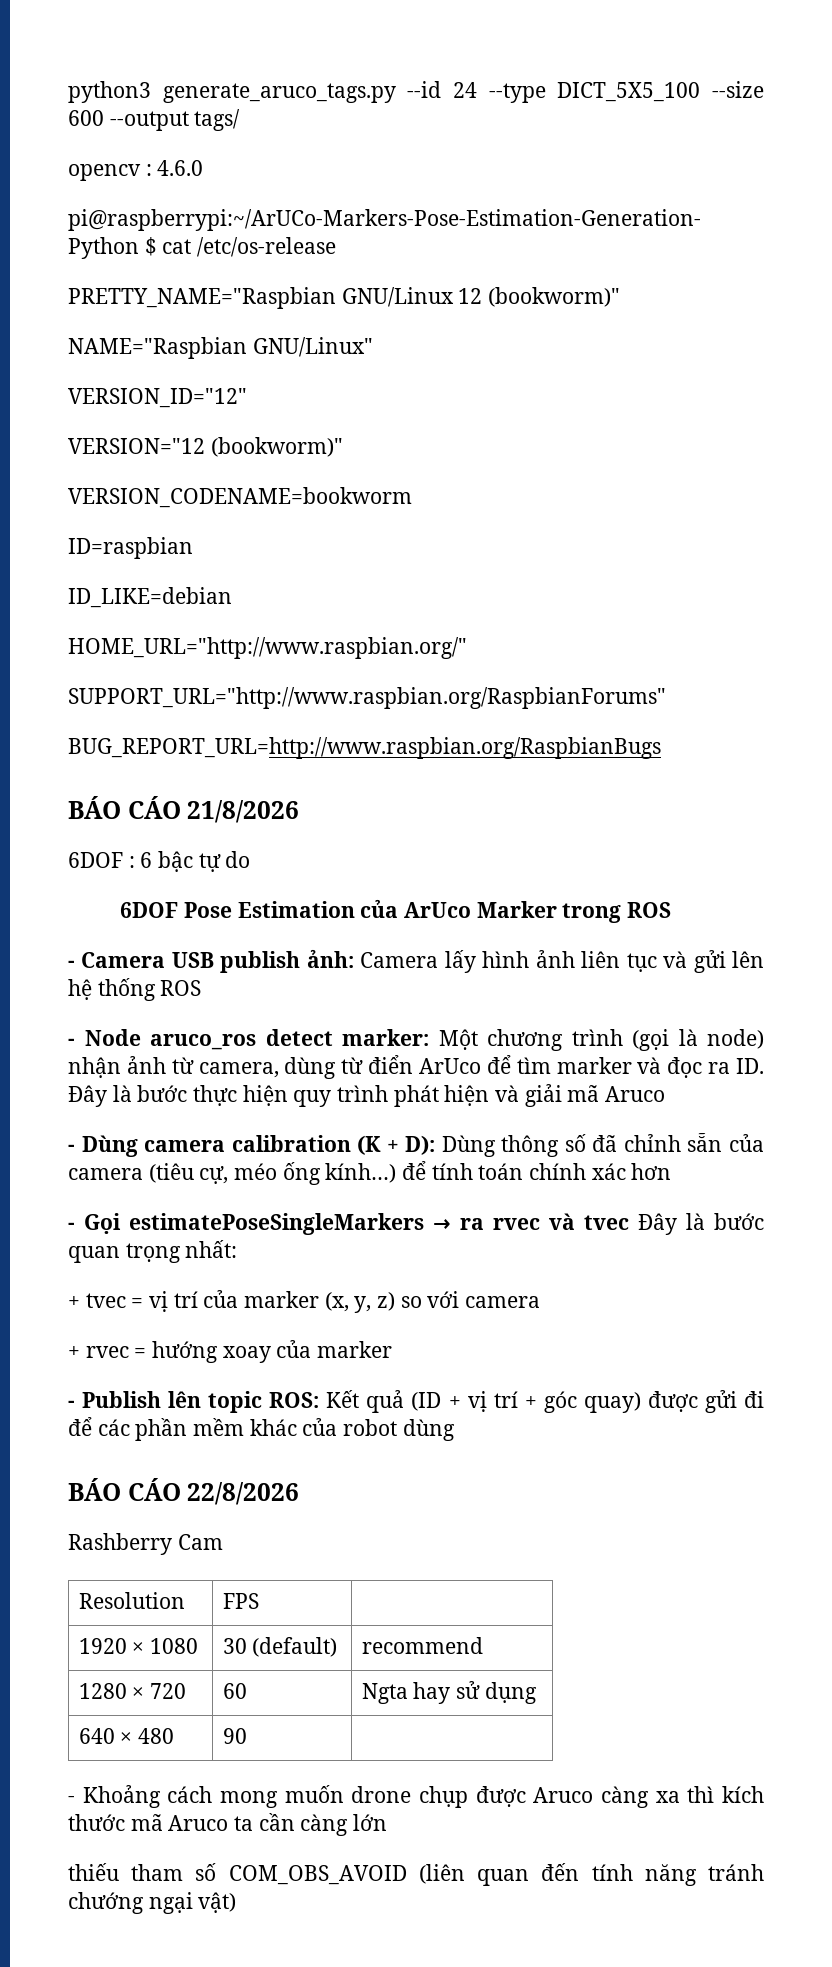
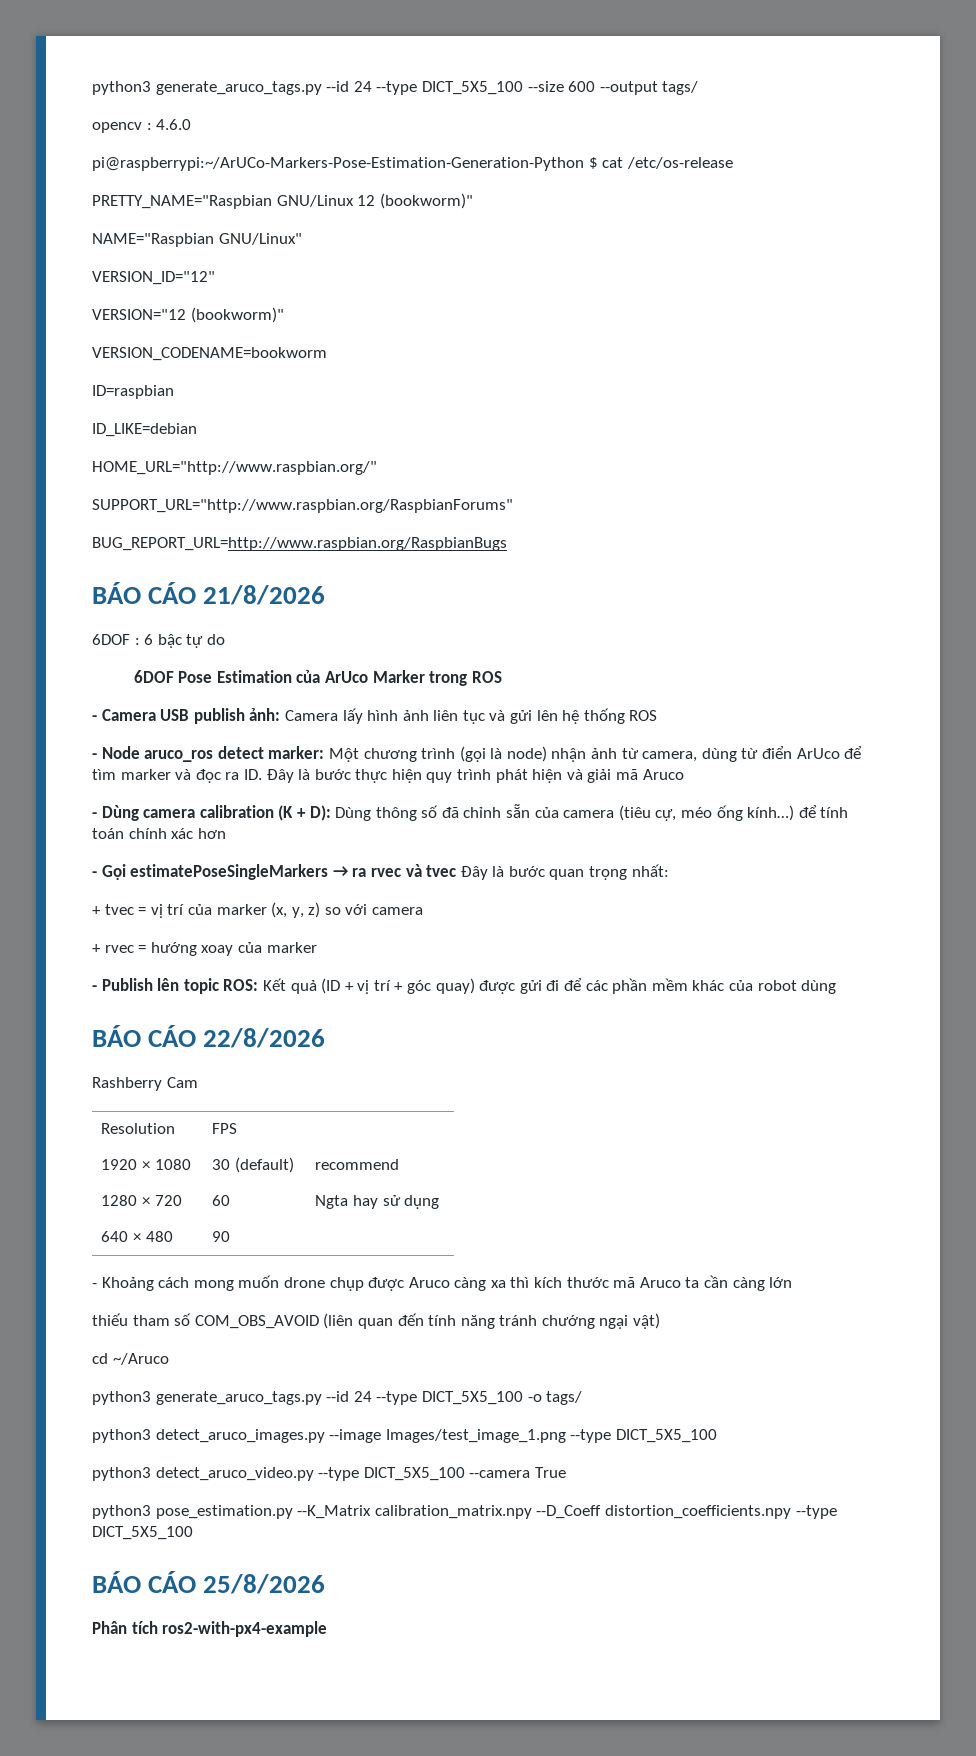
(237, 1902) none -> [92,1353,169,1365] [92,1391,583,1405] [92,1429,717,1443] [92,1467,566,1481] [92,1505,837,1519] [92,1526,193,1540] [92,1571,326,1594] [92,1621,328,1637] // cd ~/Aruco // python3 generate_aruco_tags.py --id 24 --type DICT_5X5_100 -o tags/ // python3 detect_aruco_images.py --image Images/test_image_1.png --type DICT_5X5_100 // python3 detect_aruco_video.py --type DICT_5X5_100 --camera True // python3 pose_estimation.py --K_Matrix calibration_matrix.npy --D_Coeff distortion_coefficients.npy --type DICT_5X5_100 // BÁO CÁO 25/8/2026 // Phân tích ros2-with-px4-example

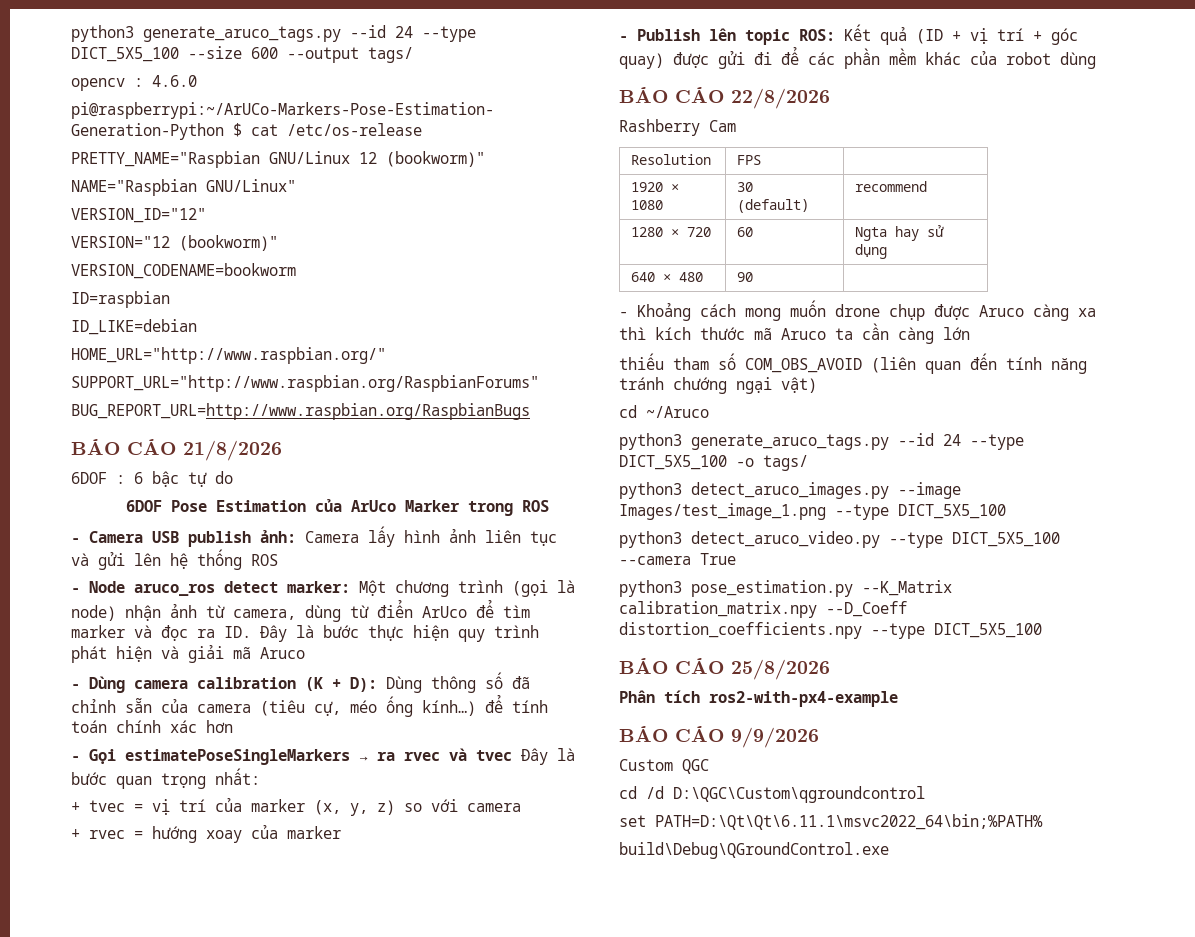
(328, 1629) none -> [619,726,819,748] [619,759,709,774] [619,786,925,803] [619,814,1043,830] [619,842,889,859] // BÁO CÁO 9/9/2026 // Custom QGC // cd /d D:\QGC\Custom\qgroundcontrol // set PATH=D:\Qt\Qt\6.11.1\msvc2022_64\bin;%PATH% // build\Debug\QGroundControl.exe

